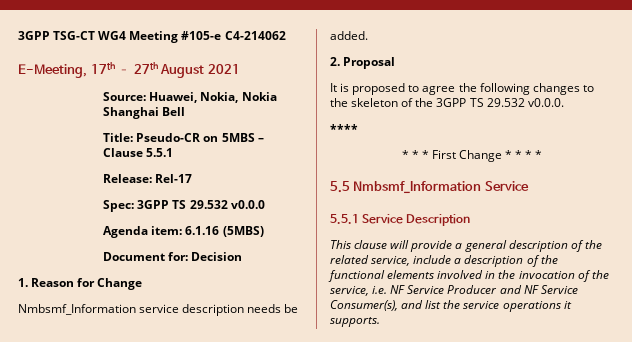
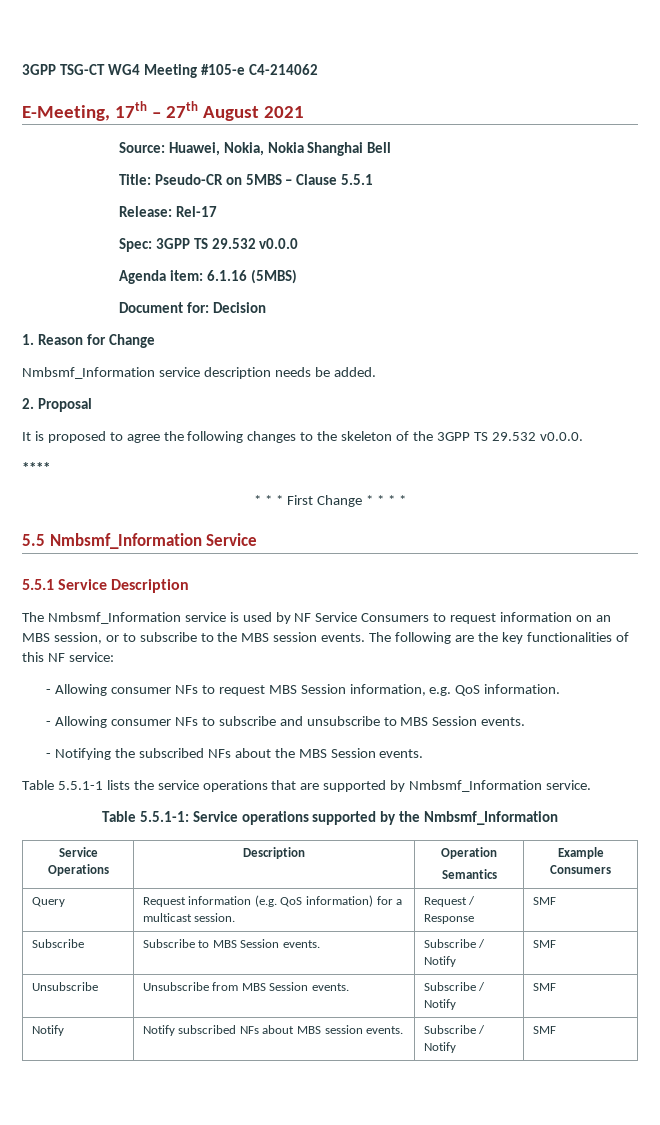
[330,240,602,252] [330,255,558,267] [328,270,609,282] [330,285,578,296] [330,300,572,312] [330,317,380,327] This clause will provide a general description of the related service, include a description of the functional elements involved in the invocation of the service, i.e. NF Service Producer and NF Service Consumer(s), and list the service operations it supports. -> [22,612,611,624] [22,632,629,644] [22,652,114,662] [46,684,561,696] [46,716,526,728] [46,748,424,760] [22,780,592,792] [101,811,559,825] [58,847,98,857] [47,864,109,876] [243,847,305,859] [441,847,497,859] [441,869,497,879] [557,847,604,859] [550,865,611,874] [31,897,65,907] [142,895,403,907] [142,913,236,922] [423,896,476,907] [423,914,474,924] [532,897,556,905] [31,939,84,948] [142,939,321,948] [423,939,486,948] [423,956,456,967] [532,940,556,948] [31,982,98,991] [142,982,350,991] [423,982,486,991] [423,999,456,1010] [532,983,556,991] [31,1025,64,1036] [142,1025,404,1036] [423,1025,486,1034] [423,1042,456,1053] [532,1026,556,1034] The Nmbsmf_Information service is used by NF Service Consumers to request information on an MBS session, or to subscribe to the MBS session events. The following are the key functionalities of this NF service: // - Allowing consumer NFs to request MBS Session information, e.g. QoS information. // - Allowing consumer NFs to subscribe and unsubscribe to MBS Session events. // - Notifying the subscribed NFs about the MBS Session events. // Table 5.5.1-1 lists the service operations that are supported by Nmbsmf_Information service. // Table 5.5.1-1: Service operations supported by the Nmbsmf_Information // Service Operations | Description | Operation // Semantics | Example Consumers // Query | Request information (e.g. QoS information) for a multicast session. | Request / Response | SMF // Subscribe | Subscribe to MBS Session events. | Subscribe / Notify | SMF // Unsubscribe | Unsubscribe from MBS Session events. | Subscribe / Notify | SMF // Notify | Notify subscribed NFs about MBS session events. | Subscribe / Notify | SMF

